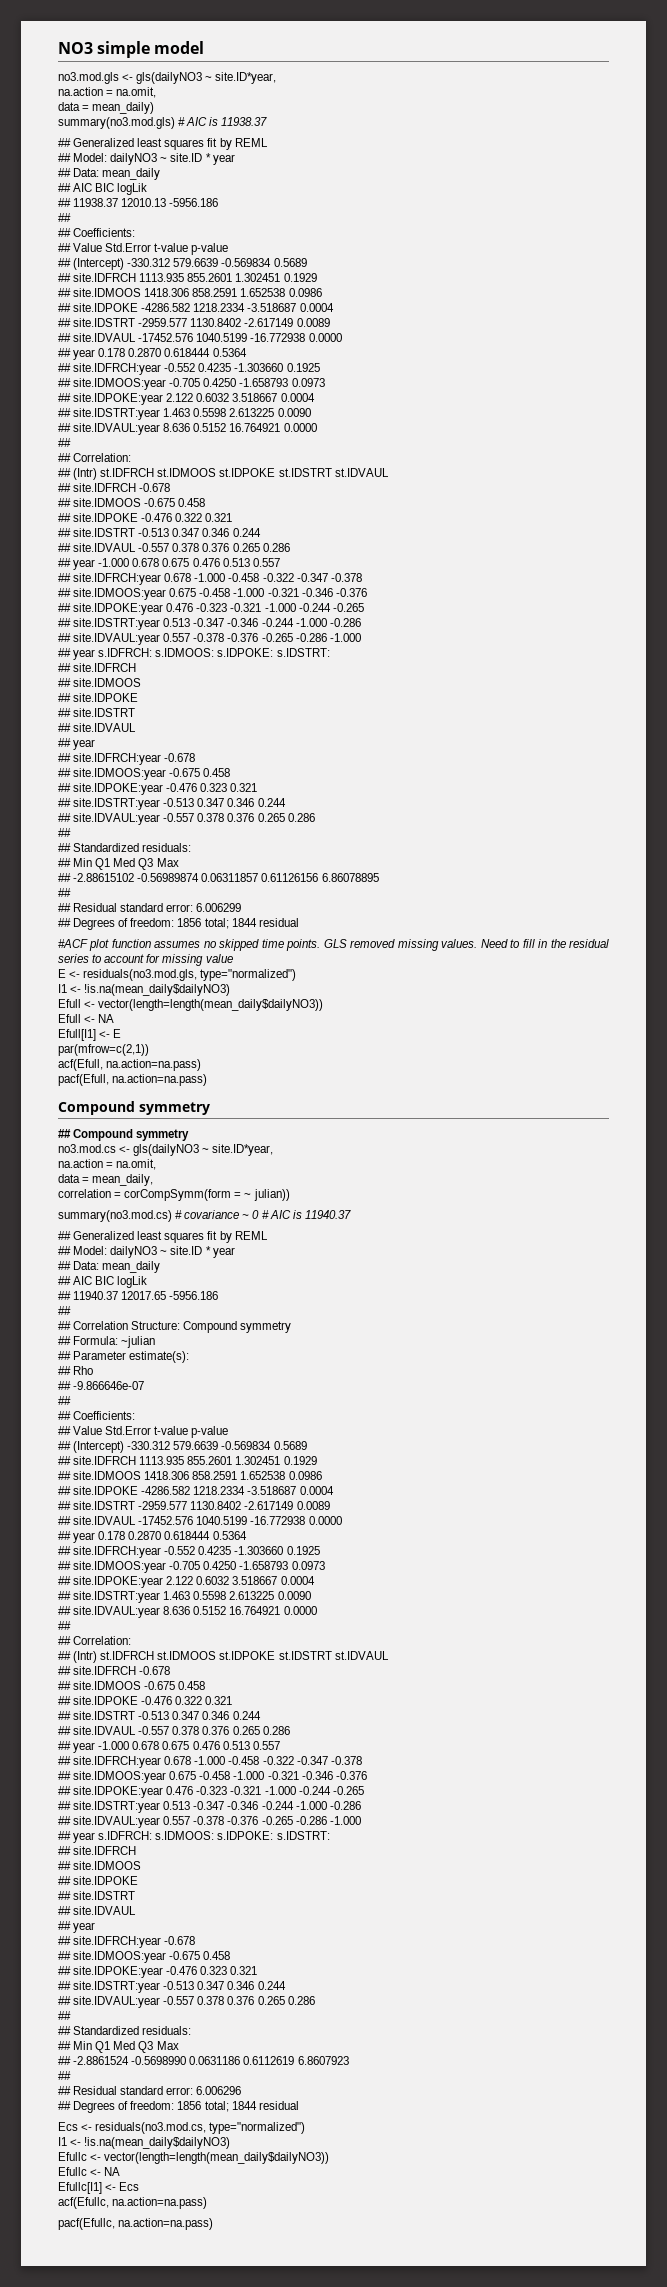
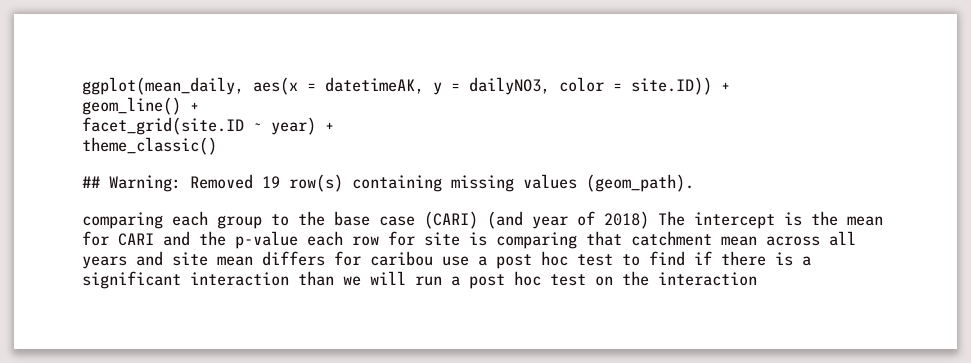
[58,41,205,58] [58,72,277,84] [58,87,157,98] [58,102,155,114] [58,117,268,129] [58,138,268,150] [58,153,235,165] [58,168,161,180] [58,183,148,195] [58,198,219,207] [58,213,71,222] [58,228,136,237] [58,243,229,255] [58,258,307,270] [58,273,317,282] [58,288,322,297] [58,303,334,312] [58,318,330,327] [58,333,342,342] [58,348,247,360] [58,363,320,375] [58,378,325,390] [58,393,315,405] [58,408,311,420] [58,423,317,435] [58,438,71,447] [58,453,132,462] [58,468,389,480] [58,483,171,492] [58,498,206,507] [58,513,233,522] [58,528,261,537] [58,543,290,552] [58,558,280,570] [58,573,362,585] [58,588,367,600] [58,603,364,615] [58,618,361,630] [58,633,361,645] [58,648,330,660] [58,663,137,672] [58,678,142,687] [58,693,139,702] [58,708,136,717] [58,723,137,732] [58,738,96,750] [58,753,196,765] [58,768,231,780] [58,783,258,795] [58,798,286,810] [58,813,315,825] [58,828,71,837] [58,843,192,852] [58,858,179,870] [58,873,379,882] [58,888,71,897] [58,903,242,912] [58,918,299,930] [58,939,609,951] [58,954,233,966] [58,969,297,981] [58,984,231,996] [58,999,324,1011] [58,1014,115,1023] [58,1029,122,1041] [58,1044,149,1056] [58,1059,202,1071] [58,1074,208,1086] [58,1101,210,1115] [58,1129,190,1141] [58,1144,274,1156] [58,1159,157,1170] [58,1174,154,1186] [58,1189,290,1201] [58,1210,351,1222] [58,1231,268,1243] [58,1246,235,1258] [58,1261,161,1273] [58,1276,148,1288] [58,1291,219,1300] [58,1306,71,1315] [58,1321,292,1333] [58,1336,156,1348] [58,1351,190,1363] [58,1366,94,1375] [58,1381,145,1390] [58,1396,71,1405] [58,1411,136,1420] [58,1426,229,1438] [58,1441,307,1453] [58,1456,317,1465] [58,1471,322,1480] [58,1486,334,1495] [58,1501,330,1510] [58,1516,342,1525] [58,1531,247,1543] [58,1546,320,1558] [58,1561,325,1573] [58,1576,315,1588] [58,1591,311,1603] [58,1606,317,1618] [58,1621,71,1630] [58,1636,132,1645] [58,1651,389,1663] [58,1666,171,1675] [58,1681,206,1690] [58,1696,233,1705] [58,1711,261,1720] [58,1726,290,1735] [58,1741,280,1753] [58,1756,362,1768] [58,1771,367,1783] [58,1786,364,1798] [58,1801,361,1813] [58,1816,361,1828] [58,1831,330,1843] [58,1846,137,1855] [58,1861,142,1870] [58,1876,139,1885] [58,1891,136,1900] [58,1906,137,1915] [58,1921,96,1933] [58,1936,196,1948] [58,1951,231,1963] [58,1966,258,1978] [58,1981,286,1993] [58,1996,315,2008] [58,2011,71,2020] [58,2026,192,2035] [58,2041,179,2053] [58,2056,349,2065] [58,2071,71,2080] [58,2086,242,2095] [58,2101,299,2113] [58,2122,306,2134] [58,2137,231,2149] [58,2152,330,2164] [58,2167,121,2176] [58,2182,140,2194] [58,2197,208,2209] [58,2218,214,2230] NO3 simple model // no3.mod.gls <- gls(dailyNO3 ~ site.ID*year, // na.action = na.omit, // data = mean_daily) // summary(no3.mod.gls) # AIC is 11938.37 // ## Generalized least squares fit by REML // ## Model: dailyNO3 ~ site.ID * year // ## Data: mean_daily // ## AIC BIC logLik // ## 11938.37 12010.13 -5956.186 // ## // ## Coefficients: // ## Value Std.Error t-value p-value // ## (Intercept) -330.312 579.6639 -0.569834 0.5689 // ## site.IDFRCH 1113.935 855.2601 1.302451 0.1929 // ## site.IDMOOS 1418.306 858.2591 1.652538 0.0986 // ## site.IDPOKE -4286.582 1218.2334 -3.518687 0.0004 // ## site.IDSTRT -2959.577 1130.8402 -2.617149 0.0089 // ## site.IDVAUL -17452.576 1040.5199 -16.772938 0.0000 // ## year 0.178 0.2870 0.618444 0.5364 // ## site.IDFRCH:year -0.552 0.4235 -1.303660 0.1925 // ## site.IDMOOS:year -0.705 0.4250 -1.658793 0.0973 // ## site.IDPOKE:year 2.122 0.6032 3.518667 0.0004 // ## site.IDSTRT:year 1.463 0.5598 2.613225 0.0090 // ## site.IDVAUL:year 8.636 0.5152 16.764921 0.0000 // ## // ## Correlation: // ## (Intr) st.IDFRCH st.IDMOOS st.IDPOKE st.IDSTRT st.IDVAUL // ## site.IDFRCH -0.678 // ## site.IDMOOS -0.675 0.458 // ## site.IDPOKE -0.476 0.322 0.321 // ## site.IDSTRT -0.513 0.347 0.346 0.244 // ## site.IDVAUL -0.557 0.378 0.376 0.265 0.286 // ## year -1.000 0.678 0.675 0.476 0.513 0.557 // ## site.IDFRCH:year 0.678 -1.000 -0.458 -0.322 -0.347 -0.378 // ## site.IDMOOS:year 0.675 -0.458 -1.000 -0.321 -0.346 -0.376 // ## site.IDPOKE:year 0.476 -0.323 -0.321 -1.000 -0.244 -0.265 // ## site.IDSTRT:year 0.513 -0.347 -0.346 -0.244 -1.000 -0.286 // ## site.IDVAUL:year 0.557 -0.378 -0.376 -0.265 -0.286 -1.000 // ## year s.IDFRCH: s.IDMOOS: s.IDPOKE: s.IDSTRT: // ## site.IDFRCH // ## site.IDMOOS // ## site.IDPOKE // ## site.IDSTRT // ## site.IDVAUL // ## year // ## site.IDFRCH:year -0.678 // ## site.IDMOOS:year -0.675 0.458 // ## site.IDPOKE:year -0.476 0.323 0.321 // ## site.IDSTRT:year -0.513 0.347 0.346 0.244 // ## site.IDVAUL:year -0.557 0.378 0.376 0.265 0.286 // ## // ## Standardized residuals: // ## Min Q1 Med Q3 Max // ## -2.88615102 -0.56989874 0.06311857 0.61126156 6.86078895 // ## // ## Residual standard error: 6.006299 // ## Degrees of freedom: 1856 total; 1844 residual // #ACF plot function assumes no skipped time points. GLS removed missing values. Need to fill in the residual series to account for missing value // E <- residuals(no3.mod.gls, type="normalized") // I1 <- !is.na(mean_daily$dailyNO3) // Efull <- vector(length=length(mean_daily$dailyNO3)) // Efull <- NA // Efull[I1] <- E // par(mfrow=c(2,1)) // acf(Efull, na.action=na.pass) // pacf(Efull, na.action=na.pass) // Compound symmetry // ## Compound symmetry // no3.mod.cs <- gls(dailyNO3 ~ site.ID*year, // na.action = na.omit, // data = mean_daily, // correlation = corCompSymm(form = ~ julian)) // summary(no3.mod.cs) # covariance ~ 0 # AIC is 11940.37 // ## Generalized least squares fit by REML // ## Model: dailyNO3 ~ site.ID * year // ## Data: mean_daily // ## AIC BIC logLik // ## 11940.37 12017.65 -5956.186 // ## // ## Correlation Structure: Compound symmetry // ## Formula: ~julian // ## Parameter estimate(s): // ## Rho // ## -9.866646e-07 // ## // ## Coefficients: // ## Value Std.Error t-value p-value // ## (Intercept) -330.312 579.6639 -0.569834 0.5689 // ## site.IDFRCH 1113.935 855.2601 1.302451 0.1929 // ## site.IDMOOS 1418.306 858.2591 1.652538 0.0986 // ## site.IDPOKE -4286.582 1218.2334 -3.518687 0.0004 // ## site.IDSTRT -2959.577 1130.8402 -2.617149 0.0089 // ## site.IDVAUL -17452.576 1040.5199 -16.772938 0.0000 // ## year 0.178 0.2870 0.618444 0.5364 // ## site.IDFRCH:year -0.552 0.4235 -1.303660 0.1925 // ## site.IDMOOS:year -0.705 0.4250 -1.658793 0.0973 // ## site.IDPOKE:year 2.122 0.6032 3.518667 0.0004 // ## site.IDSTRT:year 1.463 0.5598 2.613225 0.0090 // ## site.IDVAUL:year 8.636 0.5152 16.764921 0.0000 // ## // ## Correlation: // ## (Intr) st.IDFRCH st.IDMOOS st.IDPOKE st.IDSTRT st.IDVAUL // ## site.IDFRCH -0.678 // ## site.IDMOOS -0.675 0.458 // ## site.IDPOKE -0.476 0.322 0.321 // ## site.IDSTRT -0.513 0.347 0.346 0.244 // ## site.IDVAUL -0.557 0.378 0.376 0.265 0.286 // ## year -1.000 0.678 0.675 0.476 0.513 0.557 // ## site.IDFRCH:year 0.678 -1.000 -0.458 -0.322 -0.347 -0.378 // ## site.IDMOOS:year 0.675 -0.458 -1.000 -0.321 -0.346 -0.376 // ## site.IDPOKE:year 0.476 -0.323 -0.321 -1.000 -0.244 -0.265 // ## site.IDSTRT:year 0.513 -0.347 -0.346 -0.244 -1.000 -0.286 // ## site.IDVAUL:year 0.557 -0.378 -0.376 -0.265 -0.286 -1.000 // ## year s.IDFRCH: s.IDMOOS: s.IDPOKE: s.IDSTRT: // ## site.IDFRCH // ## site.IDMOOS // ## site.IDPOKE // ## site.IDSTRT // ## site.IDVAUL // ## year // ## site.IDFRCH:year -0.678 // ## site.IDMOOS:year -0.675 0.458 // ## site.IDPOKE:year -0.476 0.323 0.321 // ## site.IDSTRT:year -0.513 0.347 0.346 0.244 // ## site.IDVAUL:year -0.557 0.378 0.376 0.265 0.286 // ## // ## Standardized residuals: // ## Min Q1 Med Q3 Max // ## -2.8861524 -0.5698990 0.0631186 0.6112619 6.8607923 // ## // ## Residual standard error: 6.006296 // ## Degrees of freedom: 1856 total; 1844 residual // Ecs <- residuals(no3.mod.cs, type="normalized") // I1 <- !is.na(mean_daily$dailyNO3) // Efullc <- vector(length=length(mean_daily$dailyNO3)) // Efullc <- NA // Efullc[I1] <- Ecs // acf(Efullc, na.action=na.pass) // pacf(Efullc, na.action=na.pass) -> [82,77,730,95] [82,97,199,115] [82,117,334,135] [82,137,217,155] [82,174,694,192] [82,211,883,229] [82,231,856,249] [82,251,811,269] [82,271,757,289] ggplot(mean_daily, aes(x = datetimeAK, y = dailyNO3, color = site.ID)) + // geom_line() + // facet_grid(site.ID ~ year) + // theme_classic() // ## Warning: Removed 19 row(s) containing missing values (geom_path). // comparing each group to the base case (CARI) (and year of 2018) The intercept is the mean for CARI and the p-value each row for site is comparing that catchment mean across all years and site mean differs for caribou use a post hoc test to find if there is a significant interaction than we will run a post hoc test on the interaction

